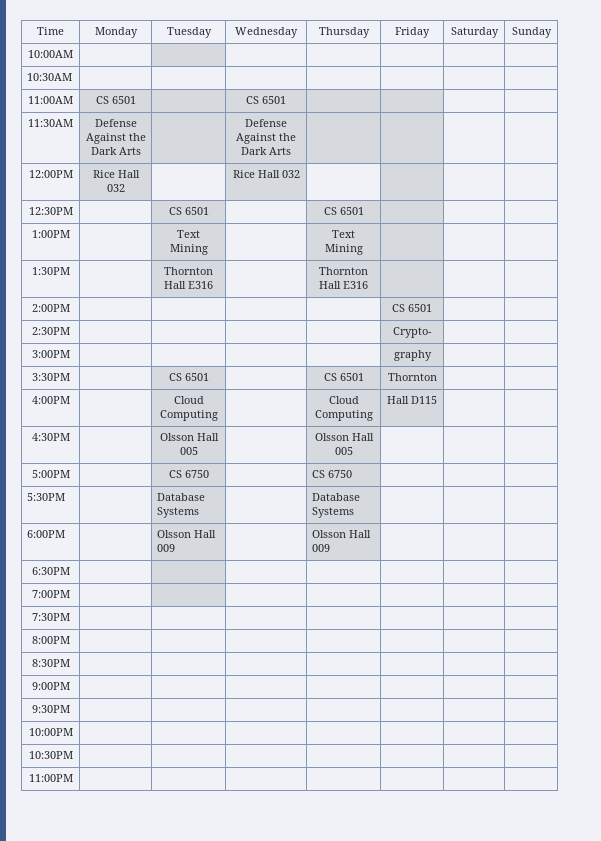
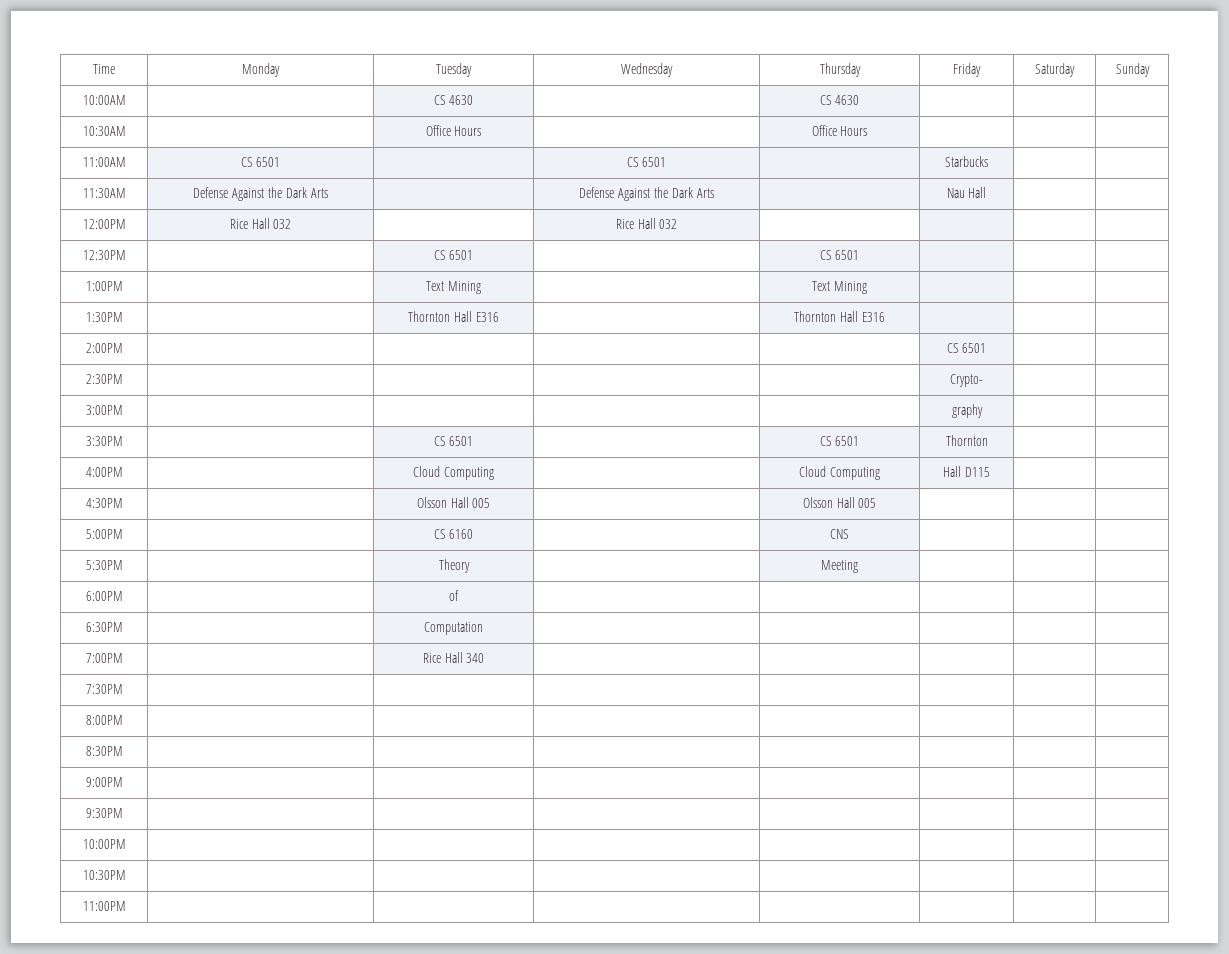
[27,73,73,81] | | | | | // 10:30AM | | | | -> [433,95,474,105] [819,95,860,105] [82,126,126,136] [425,125,482,136] [811,125,868,136] CS 4630 | | CS 4630 | | | // 10:30AM | | Office Hours | | Office Hours
(286, 100) none -> [945,156,988,167] Starbucks
(291, 151) none -> [946,187,987,198] Nau Hall
[184,470,209,478] [312,470,353,478] [27,493,66,501] [157,493,206,501] [157,507,200,518] [312,493,361,501] [312,507,355,518] [27,530,66,538] [157,530,217,538] [157,544,176,552] [312,530,372,538] [312,544,331,552] 6750 | | CS 6750 | | | // 5:30PM | | Database Systems | | Database Systems | | | // 6:00PM | | Olsson Hall 009 | | Olsson Hall 009 -> [449,529,474,539] [830,529,849,539] [85,560,123,570] [438,559,470,573] [821,560,858,573] [85,591,123,601] [449,590,459,601] 6160 | | CNS | | | // 5:30PM | | Theory | | Meeting | | | // 6:00PM | | of | |
(70, 571) none -> [424,622,483,635] Computation
(70, 594) none -> [422,652,485,663] Rice Hall 340

